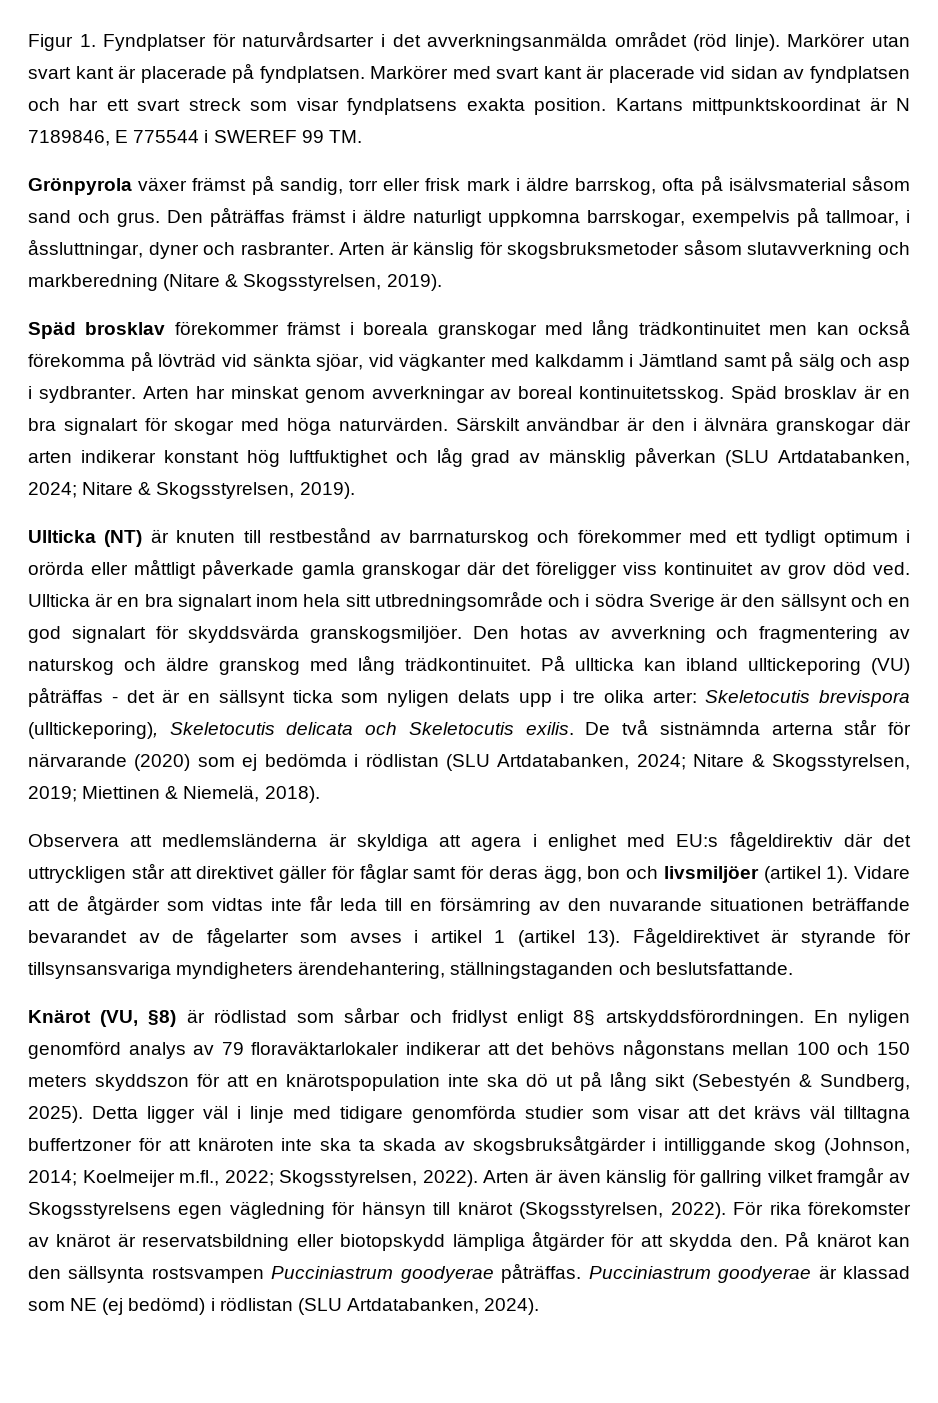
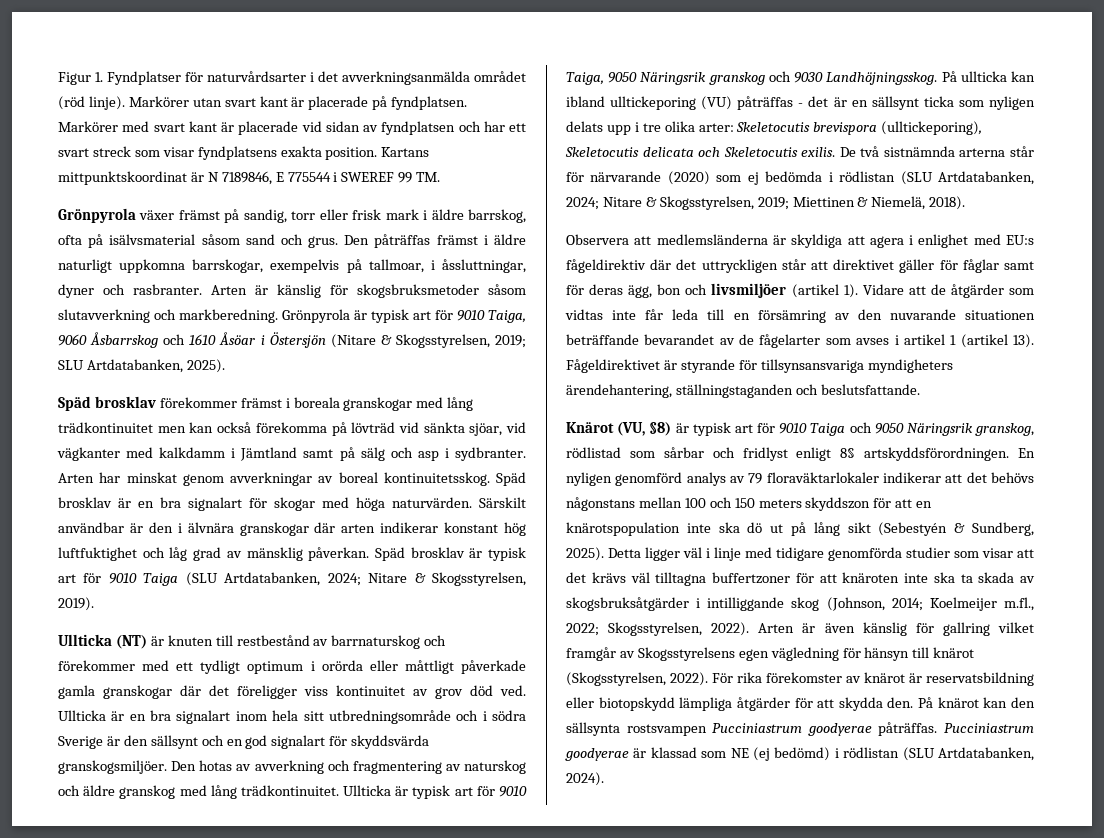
[28,274,442,291] markberedning (Nitare & Skogsstyrelsen, 2019). -> [179,309,526,323] [58,332,526,348] [58,359,225,373] markberedning. Grönpyrola är typisk art för 9010 Taiga, 9060 Åsbarrskog och 1610 Åsöar i Östersjön (Nitare & Skogsstyrelsen, 2019; SLU Artdatabanken, 2025).
[635,447,717,467] påverkan -> [308,547,526,561] [58,573,179,586] påverkan. Späd brosklav är typisk art för 9010 Taiga
(531, 664) none -> [343,785,527,799] [566,71,938,85] Ullticka är typisk art för 9010 Taiga, 9050 Näringsrik granskog och 9030 Landhöjningsskog.
(205, 1016) none -> [692,422,1034,436] typisk art för 9010 Taiga och 9050 Näringsrik granskog,

